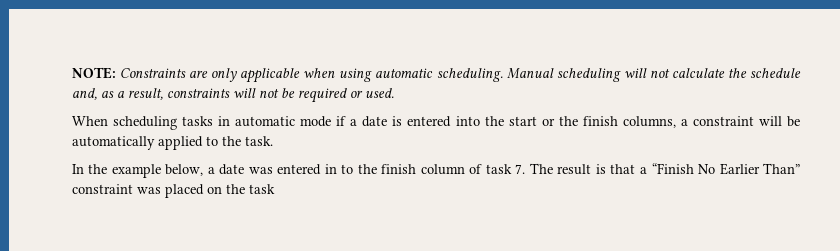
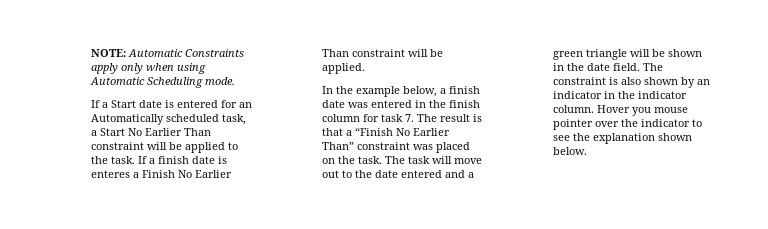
[120,68,802,83] [71,88,394,103] [71,116,800,130] [71,136,155,150] Constraints are only applicable when using automatic scheduling. Manual scheduling will not calculate the schedule and, as a result, constraints will not be required or used. // When scheduling tasks in automatic mode if a date is entered into the start or the finish columns, a constraint will be automatically -> [128,49,245,57] [91,63,207,74] [90,77,236,88] [91,100,253,108] [91,114,247,125] [91,128,212,136] [91,142,183,150] Automatic Constraints apply only when using Automatic Scheduling mode. // If a Start date is entered for an Automatically scheduled task, a Start No Earlier Than constraint will be
(273, 141) none -> [138,156,228,164] [91,170,233,178] [322,49,444,57] [322,63,366,74] If a finish date is enteres a Finish No Earlier Than constraint will be applied.
(215, 170) none -> [449,86,481,94] finish
[341,164,354,174] to -> (427, 104) none
[469,164,483,174] of -> [363,114,380,122] for
[248,184,275,194] task -> [358,156,483,164] [322,170,475,178] [553,49,703,60] [553,63,664,71] [553,77,711,88] [553,91,688,99] [553,105,689,116] [553,119,703,130] [553,133,693,144] [553,147,588,155] task. The task will move out to the date entered and a green triangle will be shown in the date field. The constraint is also shown by an indicator in the indicator column. Hover you mouse pointer over the indicator to see the explanation shown below.

